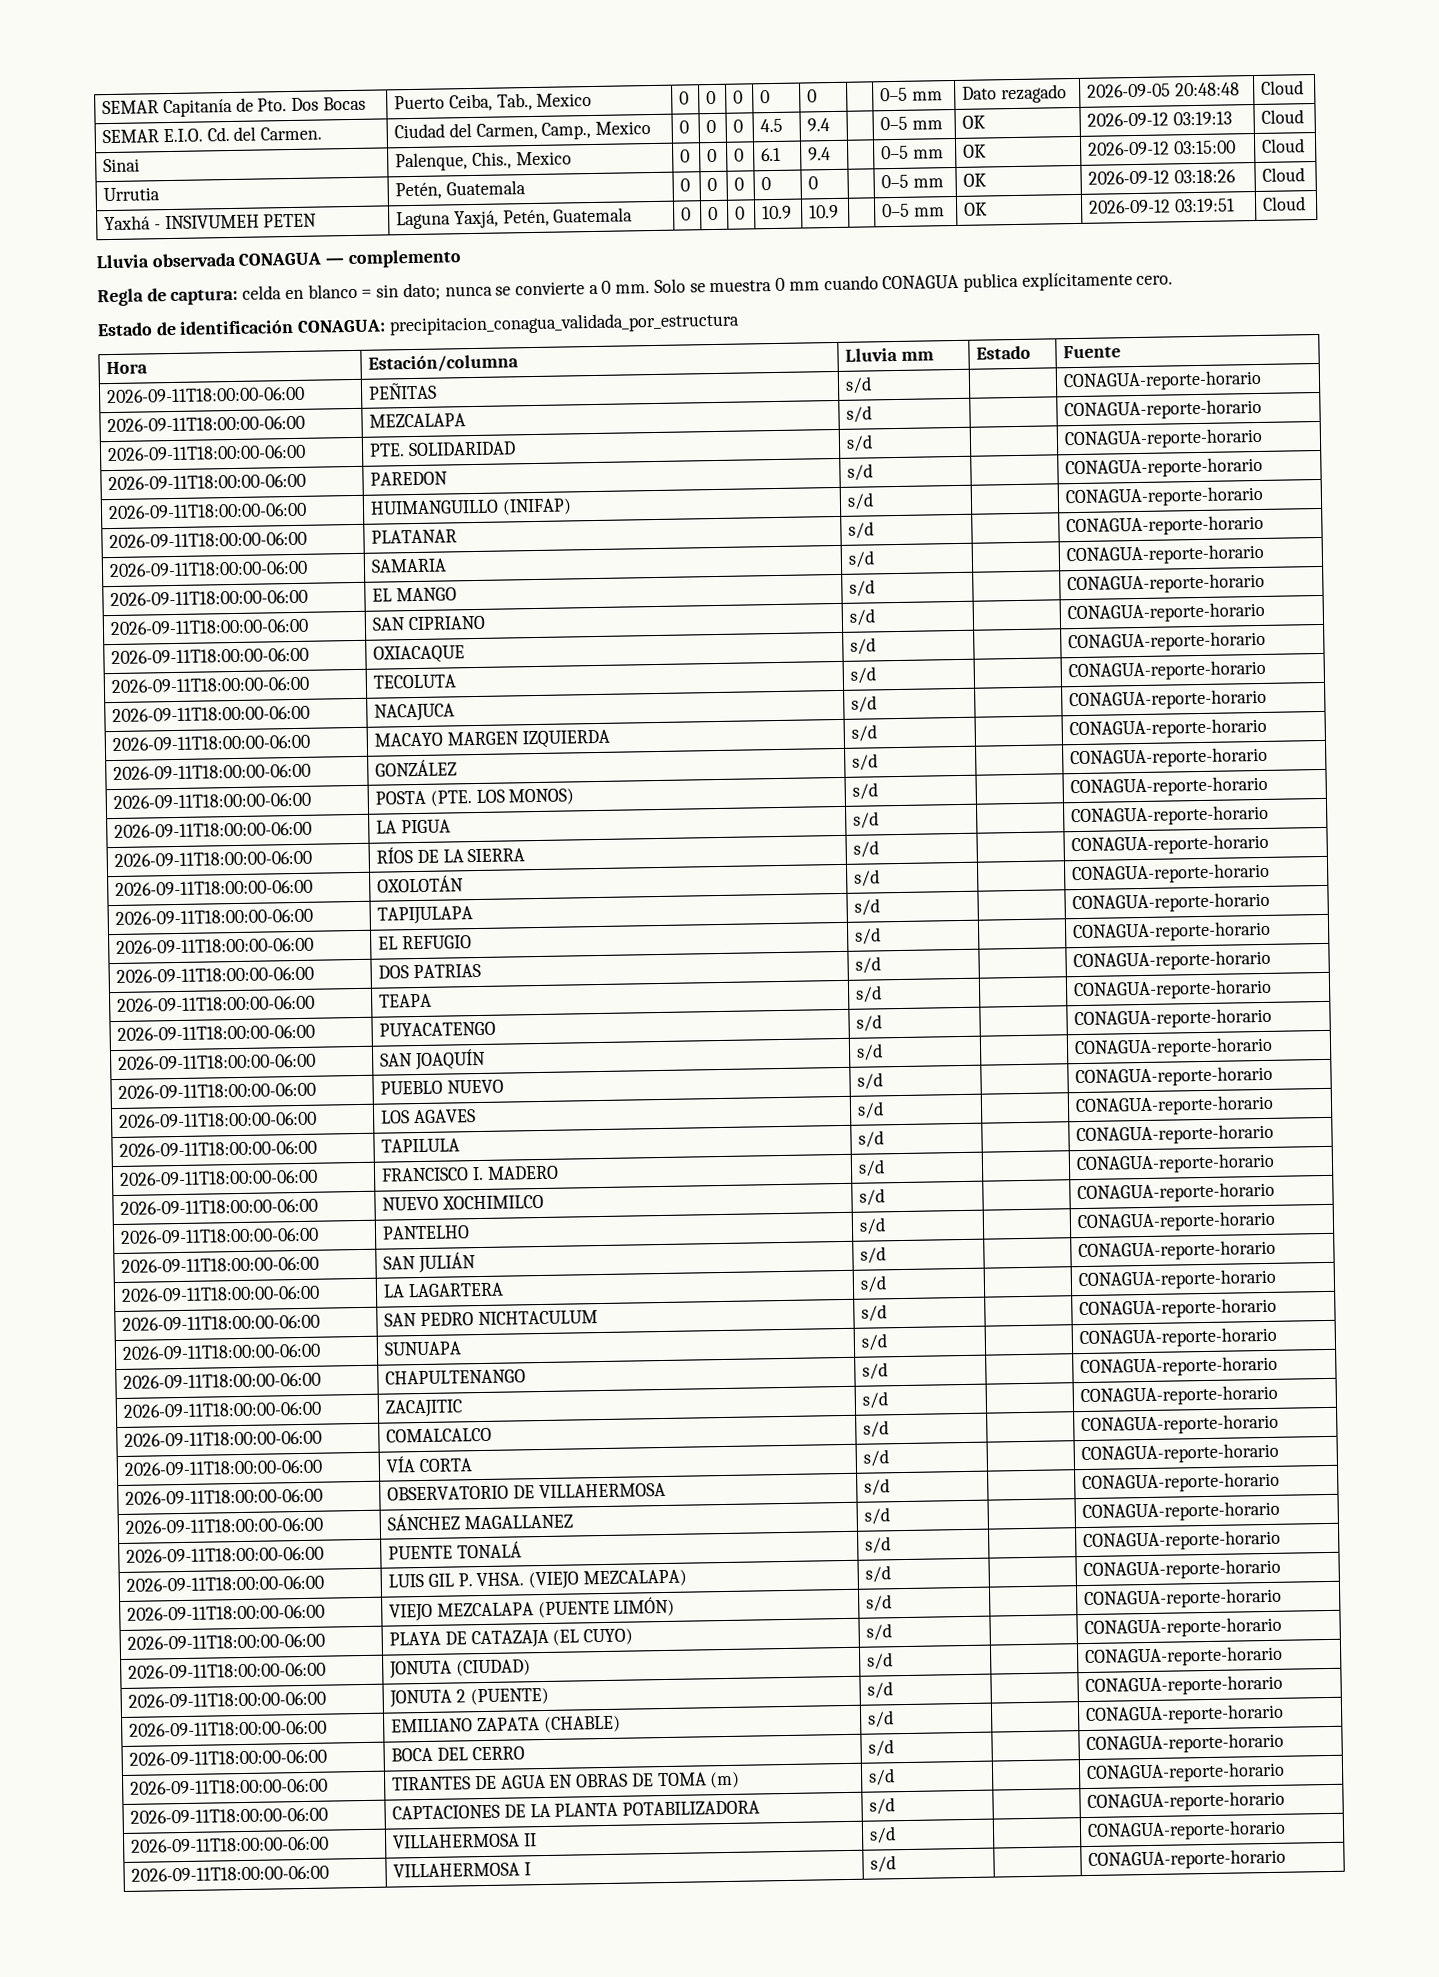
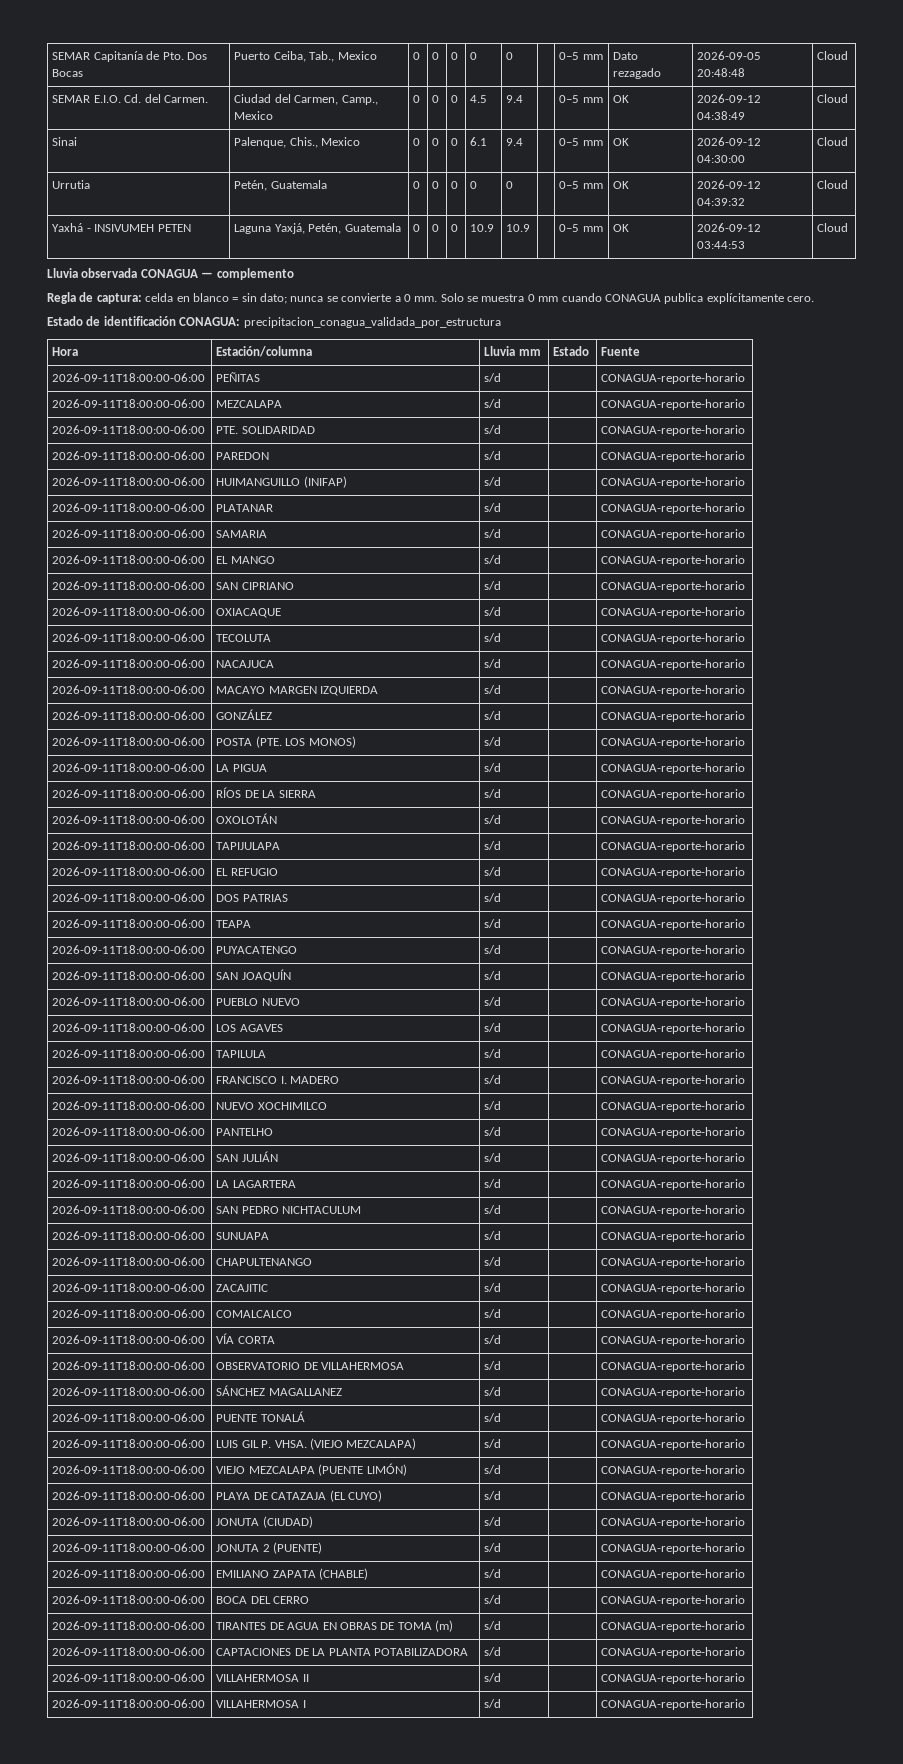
[1172,111,1232,126] 03:19:13 -> [697,111,746,120] 04:38:49
[1173,140,1236,155] 03:15:00 -> [697,155,746,163] 04:30:00
[1173,169,1236,184] 03:18:26 -> [697,198,746,206] 04:39:32
[1173,198,1235,213] 03:19:51 -> [697,241,746,249] 03:44:53

